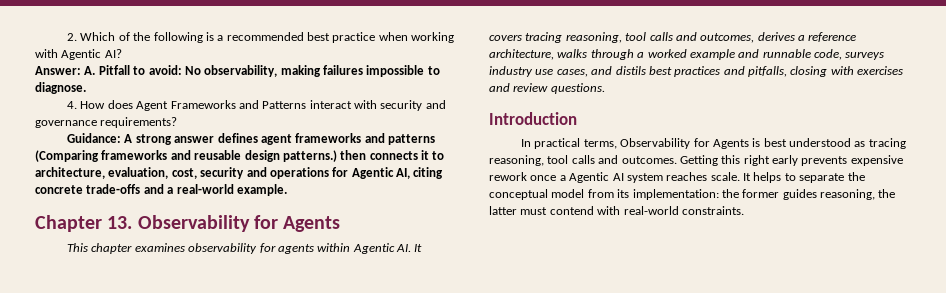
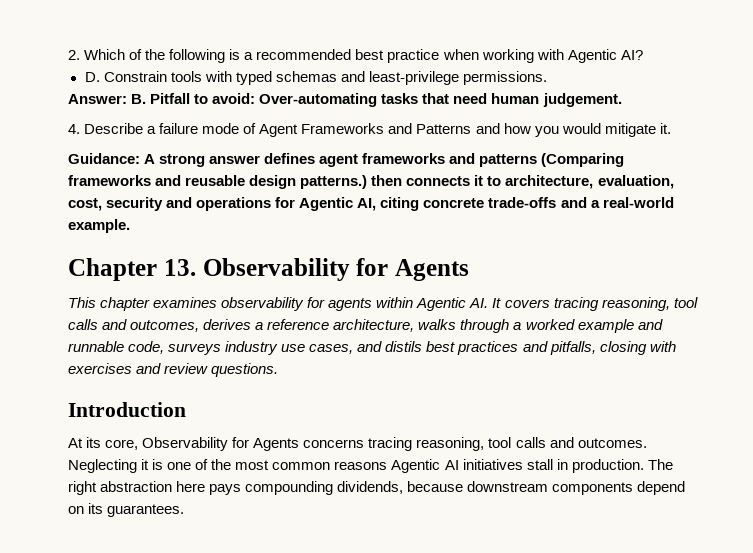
(122, 53) none -> [84,71,547,85] // D. Constrain tools with typed schemas and least-privilege permissions.
[84,66,96,75] A. -> [131,94,147,104] B.
[184,65,440,77] [35,82,86,94] [67,100,446,111] [35,117,178,128] No observability, making failures impossible to diagnose. // 4. How does Agent Frameworks and Patterns interact with security and governance requirements? -> [259,93,622,107] [68,123,671,137] Over-automating tasks that need human judgement. // 4. Describe a failure mode of Agent Frameworks and Patterns and how you would mitigate it.
[521,138,866,149] In practical terms, Observability for Agents is best understood as -> [68,437,365,451] At its core, Observability for Agents concerns
[679,155,903,166] [489,172,865,183] [489,189,896,200] [489,206,744,215] Getting this right early prevents expensive rework once a Agentic AI system reaches scale. It helps to separate the conceptual model from its implementation: the former guides reasoning, the latter must contend with real-world constraints. -> [68,459,673,473] [68,481,686,495] [68,503,185,517] Neglecting it is one of the most common reasons Agentic AI initiatives stall in production. The right abstraction here pays compounding dividends, because downstream components depend on its guarantees.

